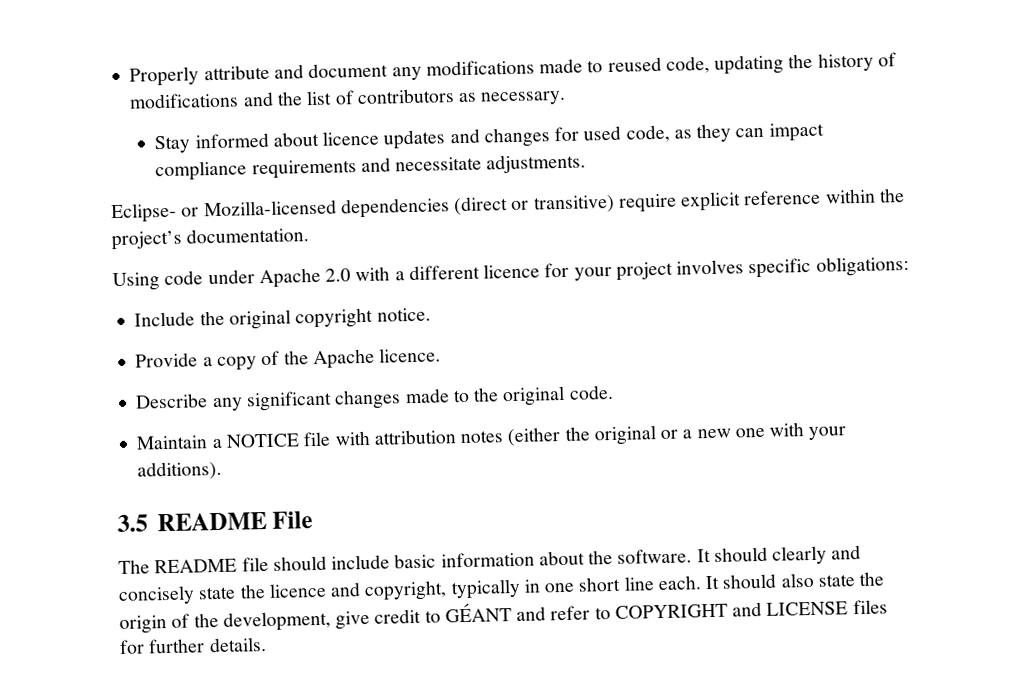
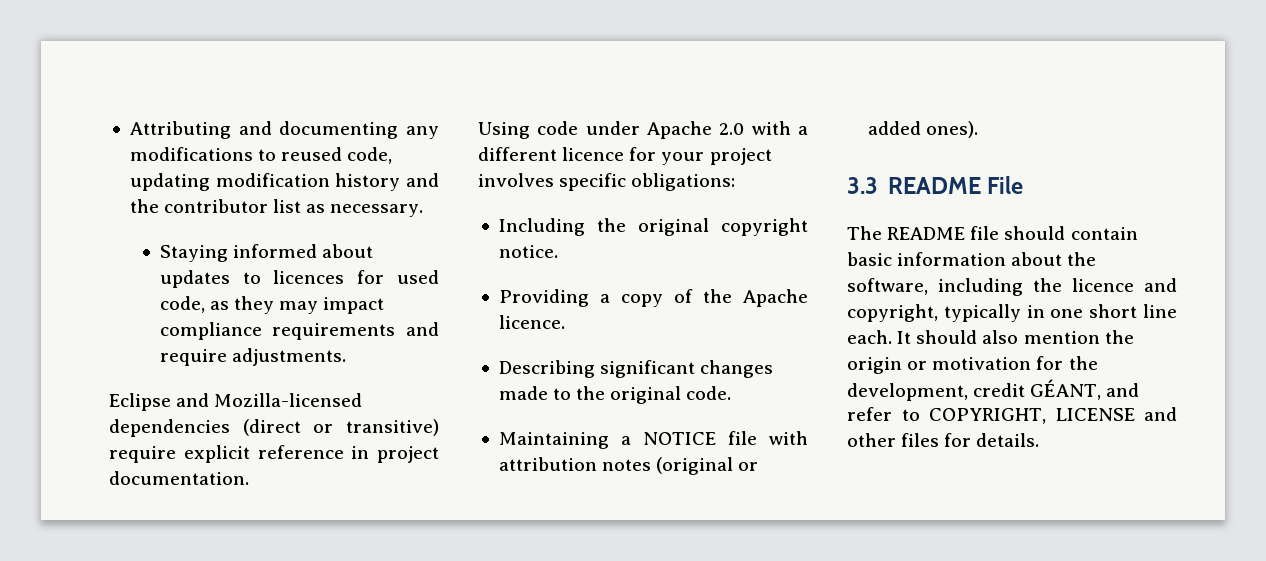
[129,62,389,87] Properly attribute and document -> [129,121,399,139] Attributing and documenting
[539,58,584,74] made -> (253, 154) none
[788,52,897,72] [129,88,455,109] the history of modifications and the list of contributors -> [215,173,440,191] [129,199,302,213] modification history and the contributor list
[154,135,192,154] Stay -> [159,245,228,262] Staying
[322,127,550,150] licence updates and changes -> [159,270,345,288] updates to licences
[735,127,765,138] can -> [279,301,319,314] may
[395,156,483,172] necessitate -> [159,349,227,366] require
[111,202,200,224] Eclipse- or -> [109,393,210,411] Eclipse and
[824,188,905,204] [111,230,182,251] within the project’s -> [351,446,439,463] in project
[134,311,196,327] Include -> [498,218,585,236] Including
[135,352,199,368] Provide -> [498,289,589,307] Providing
[135,393,243,412] Describe any -> [498,360,595,378] Describing
[136,435,209,450] Maintain -> [498,432,609,449] Maintaining
[507,422,847,447] [137,460,223,481] [117,514,148,533] (either the original or a new one with your additions). // 3.5 -> [656,457,759,475] [867,121,979,138] [847,177,878,194] (original or added ones). // 3.3
[331,554,391,570] include -> [1070,227,1138,240] contain
[617,544,862,565] [118,585,237,606] software. It should clearly and concisely state -> [847,278,1023,296] software, including
[817,574,855,587] state -> [1023,331,1100,344] mention
[171,601,849,632] of the development, give credit to GÉANT and refer to COPYRIGHT and LICENSE -> [907,356,1098,370] [847,379,1140,401] [847,407,1177,424] [847,433,896,447] or motivation for the development, credit GÉANT, and refer to COPYRIGHT, LICENSE and other
[148,638,206,654] further -> (972, 440) none

